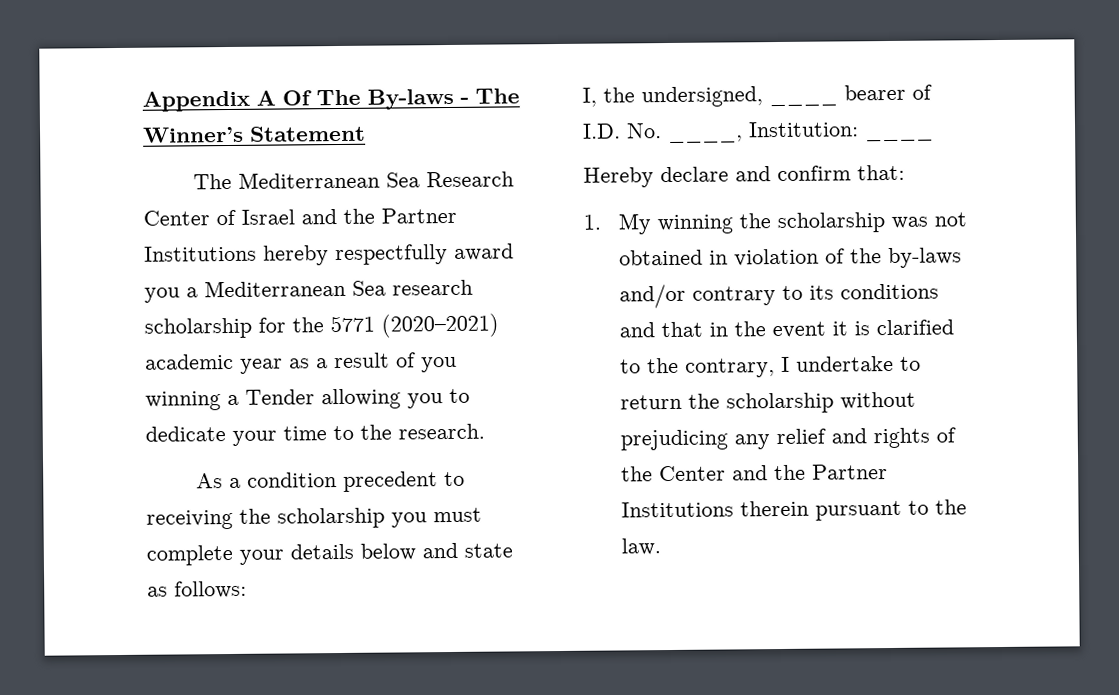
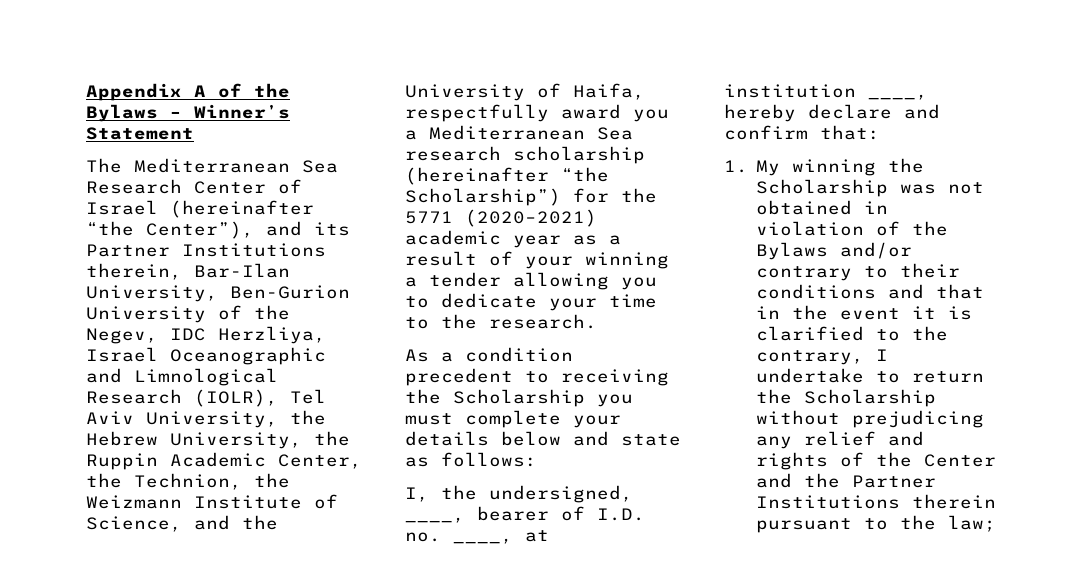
[282,88,520,110] Of The By-laws - The -> [218,83,290,98] [86,104,182,122] of the Bylaws –
[301,207,457,225] [144,245,329,266] and the Partner Institutions hereby -> [170,200,314,218] [86,221,350,239] [86,243,326,257] [86,263,290,280] [86,285,350,302] [86,305,290,323] [86,326,326,344] [86,347,326,365] [86,368,278,386] [86,389,326,407] [86,410,326,428] [86,431,350,449] [86,452,362,470] [86,473,290,490] [86,494,338,509] [86,515,278,532] [405,83,645,101] (hereinafter “the Center”), and its Partner Institutions therein, Bar-Ilan University, Ben-Gurion University of the Negev, IDC Herzliya, Israel Oceanographic and Limnological Research (IOLR), Tel Aviv University, the Hebrew University, the Ruppin Academic Center, the Technion, the Weizmann Institute of Science, and the University of Haifa,
(252, 328) none -> [405,167,609,185] [405,188,561,206] (hereinafter “the Scholarship”)
[421,356,457,373] you -> [525,256,573,269] your
[245,389,315,405] Tender -> [429,272,501,287] tender
[277,507,385,529] scholarship -> [453,389,585,407] Scholarship
[769,100,838,107] ____ -> [405,517,465,523] ____,
[626,121,934,144] [583,167,654,188] No. ____, Institution: ____ // Hereby -> [405,530,549,544] [724,84,928,100] [724,104,796,122] no. ____, at institution ____, hereby
[776,212,885,234] scholarship -> [756,179,889,197] Scholarship
[887,247,962,269] by-laws -> [756,242,829,260] Bylaws
[808,285,834,300] its -> [900,263,961,278] their
[725,392,834,414] scholarship -> [804,389,937,407] Scholarship
[620,538,661,556] law. -> [948,515,997,532] law;

